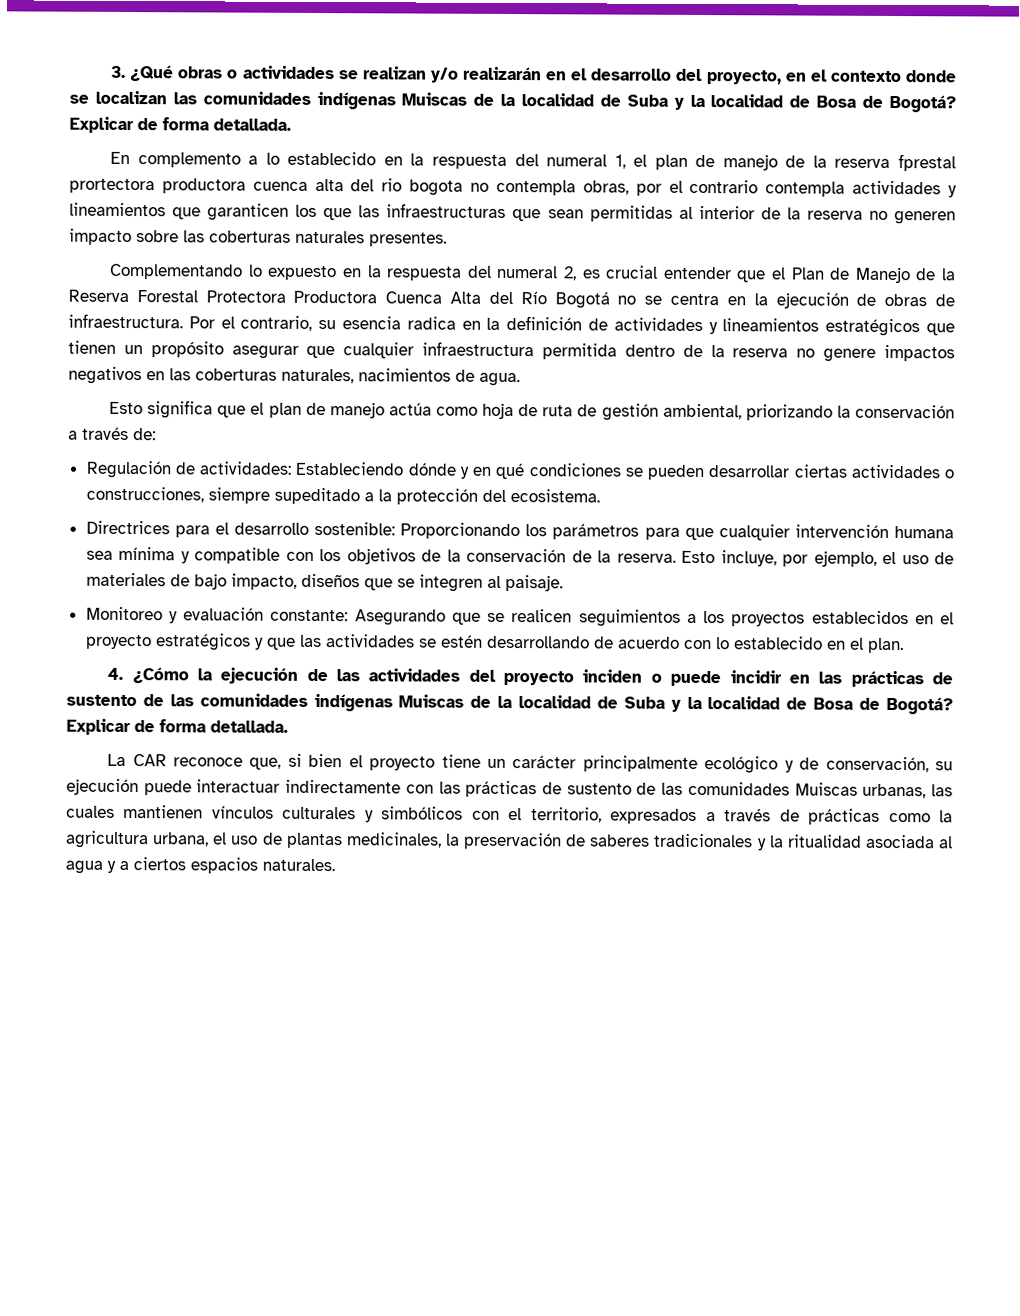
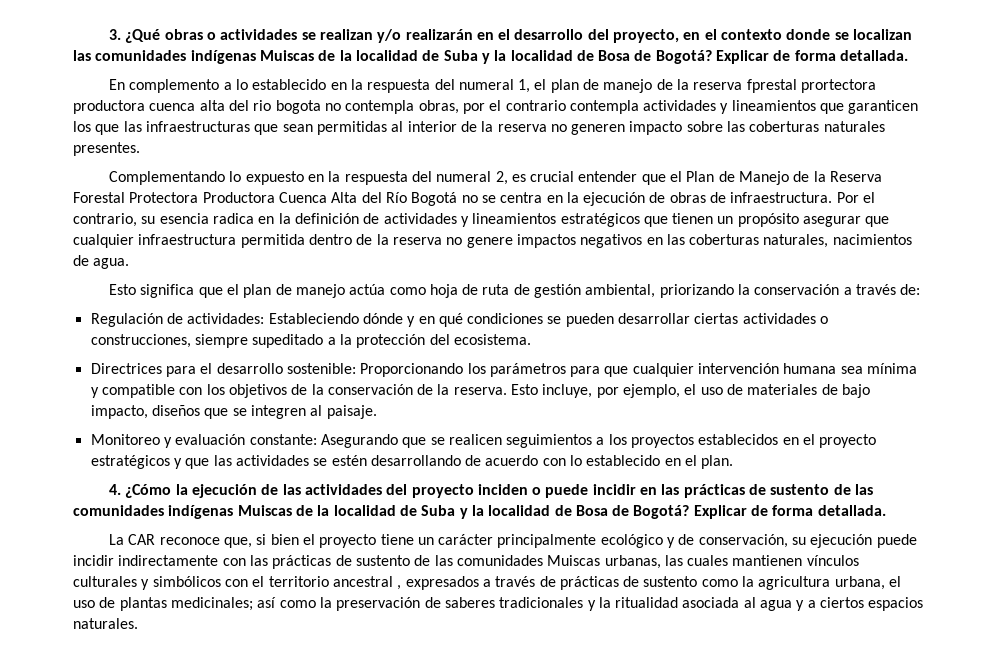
[196,779,281,793] interactuar -> [73,555,114,566] incidir
[530,807,602,823] territorio, -> [268,576,402,590] territorio ancestral ,
(881, 816) none -> [623,576,698,587] de sustento
[346,832,442,848] medicinales, -> [170,597,316,611] medicinales; así como

